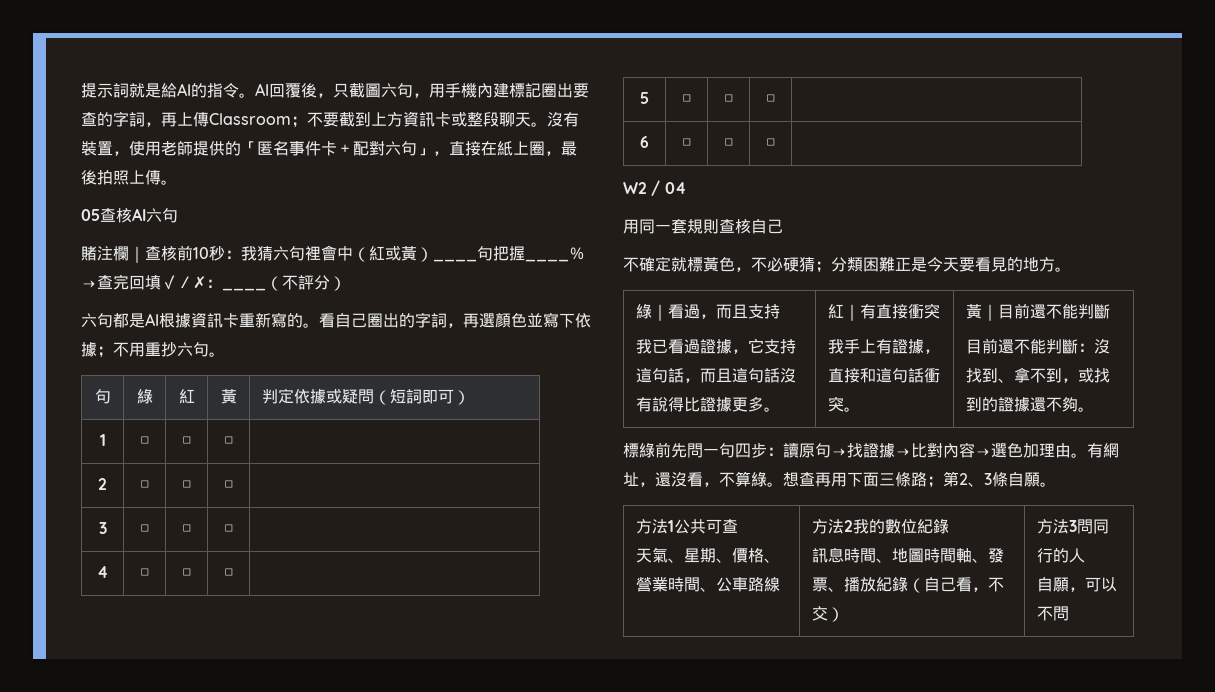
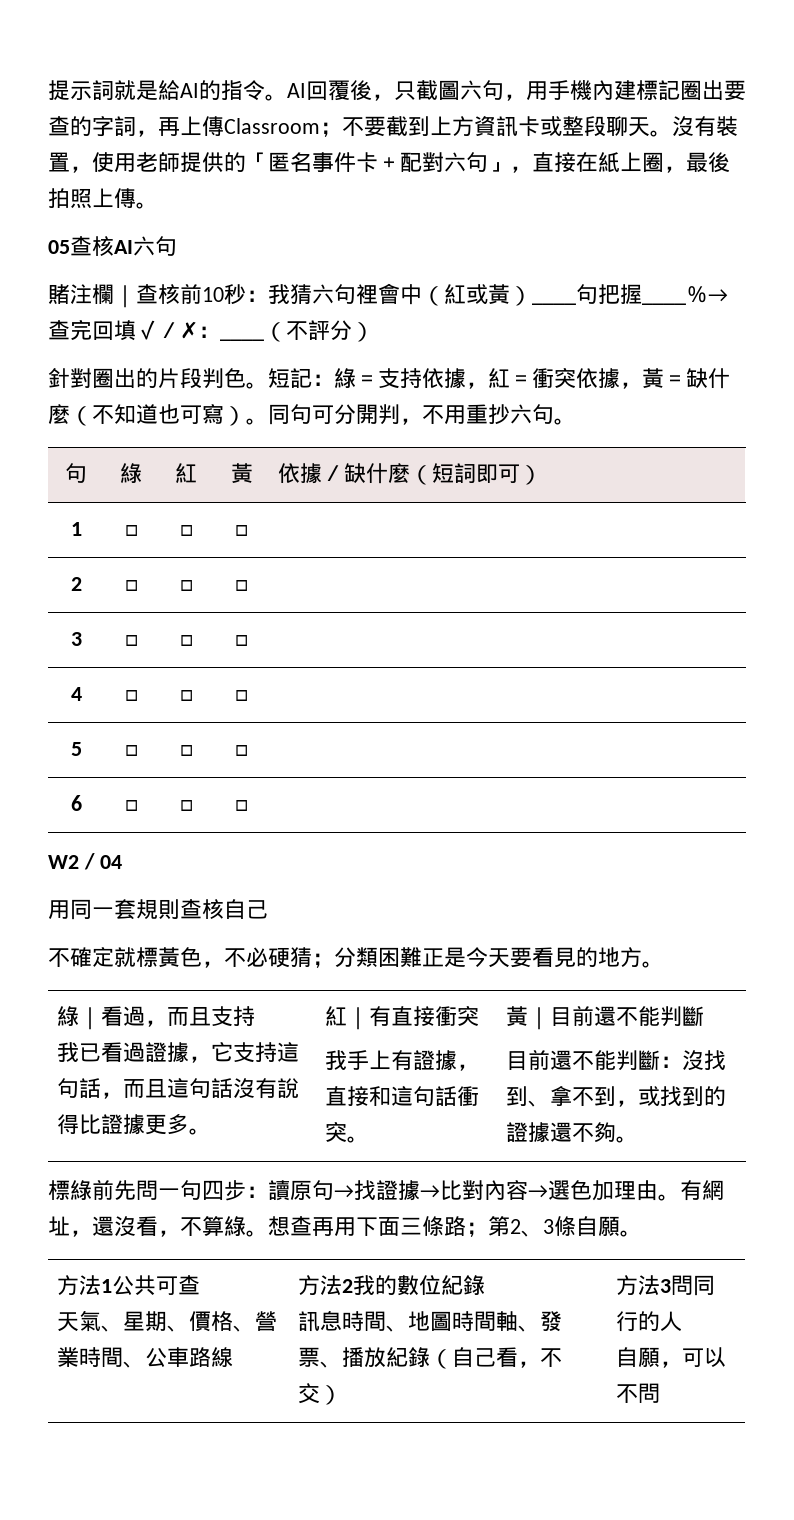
[81,312,591,328] [81,342,113,358] 六句都是AI根據資訊卡重新寫的。看自己圈出的字詞，再選顏色並寫下依據； -> [48,367,730,389] [48,404,422,426] 針對圈出的片段判色。短記：綠＝支持依據，紅＝衝突依據，黃＝缺什麼（不知道也可寫）。同句可分開判，
[261,388,374,404] 判定依據或疑問 -> [277,463,410,484] 依據／缺什麼

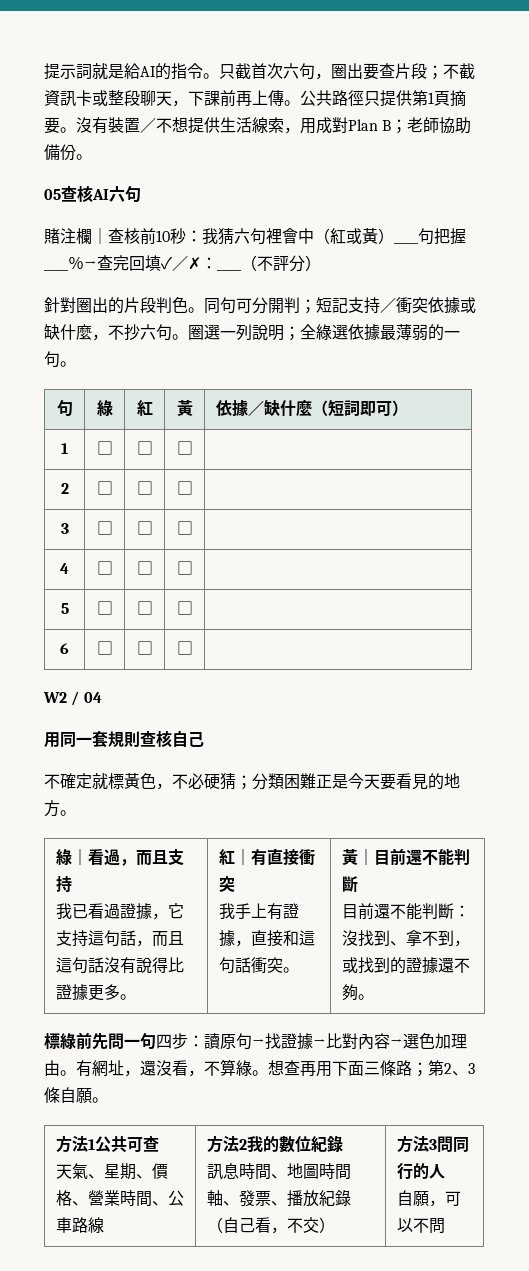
[287,80,746,101] [48,116,738,137] [48,152,730,173] [48,188,136,209] AI回覆後，只截圖六句，用手機內建標記圈出要查的字詞，再上傳Classroom；不要截到上方資訊卡或整段聊天。沒有裝置，使用老師提供的「匿名事件卡＋配對六句」，直接在紙上圈，最後拍照上傳 -> [219,63,475,80] [44,90,466,107] [44,117,472,134] [44,144,76,161] 只截首次六句，圈出要查片段；不截資訊卡或整段聊天，下課前再上傳。公共路徑只提供第1頁摘要。沒有裝置／不想提供生活線索，用成對Plan B；老師協助備份
[268,367,730,389] [48,404,532,426] 短記：綠＝支持依據，紅＝衝突依據，黃＝缺什麼（不知道也可寫）。同句可分開判，不用重抄六 -> [204,297,476,314] [44,324,460,341] 同句可分開判；短記支持／衝突依據或缺什麼，不抄六句。圈選一列說明；全綠選依據最薄弱的一

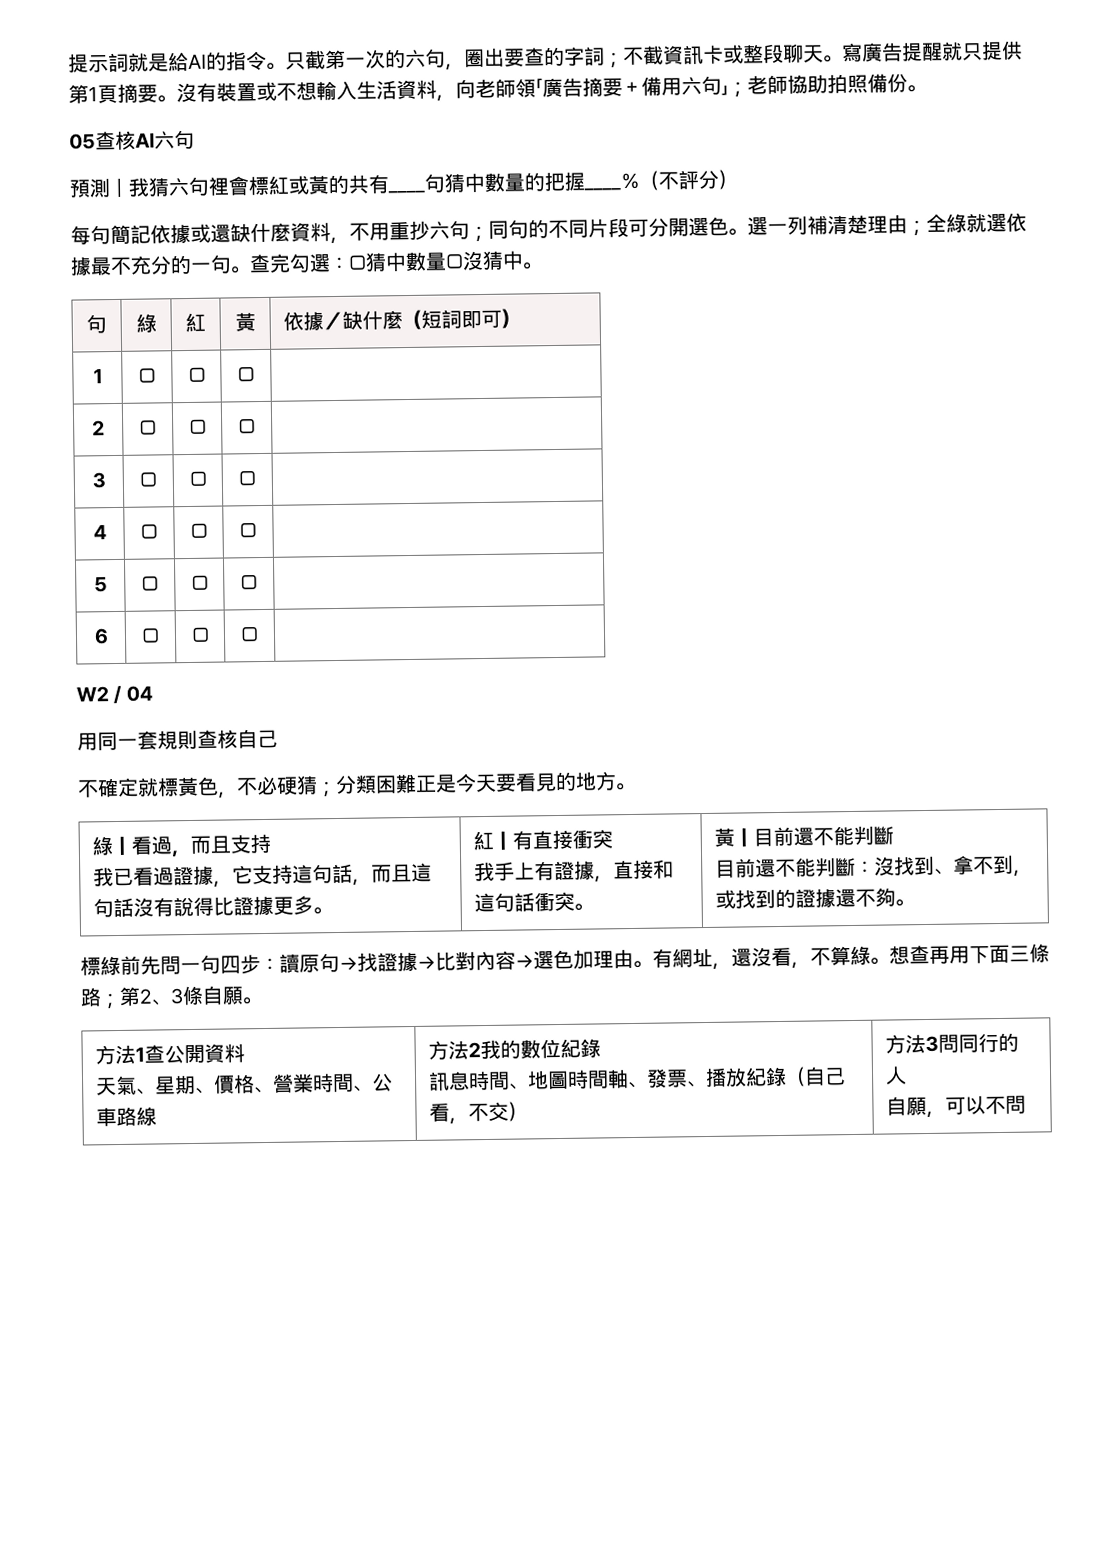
[251,63,283,79] 首次 -> [325,49,406,70] 第一次的
[395,63,427,79] 片段 -> [544,46,605,67] 的字詞
[172,90,364,107] ，下課前再上傳。公共路徑 -> [823,41,963,63] 。寫廣告提醒就
[140,117,392,134] ／不想提供生活線索，用成對Plan B -> [256,75,729,102] 或不想輸入生活資料，向老師領「廣告摘要＋備用六句」
(472, 125) none -> [827,73,868,94] 拍照
[44,228,466,245] [44,269,68,271] [68,255,217,271] [217,255,321,272] [44,297,476,314] [44,324,332,341] 賭注欄｜查核前10秒：我猜六句裡會中（紅或黃）____句把握____％→查完回填✓／✗：____（不評分） // 針對圈出的片段判色。同句可分開判；短記支持／衝突依據或缺什麼，不抄六句。圈選一列說明；全綠 -> [69,169,738,198] [70,213,987,245] 預測｜我猜六句裡會標紅或黃的共有____句猜中數量的把握____％（不評分） // 每句簡記依據或還缺什麼資料，不用重抄六句；同句的不同片段可分開選色。選一列補清楚理由；全綠就
[396,324,428,341] 薄弱 -> [110,255,172,276] 不充分
(76, 364) none -> [249,250,543,274] 查完勾選：□猜中數量□沒猜中。
[94,1136,159,1153] 公共可查 -> [144,1043,246,1064] 查公開資料

